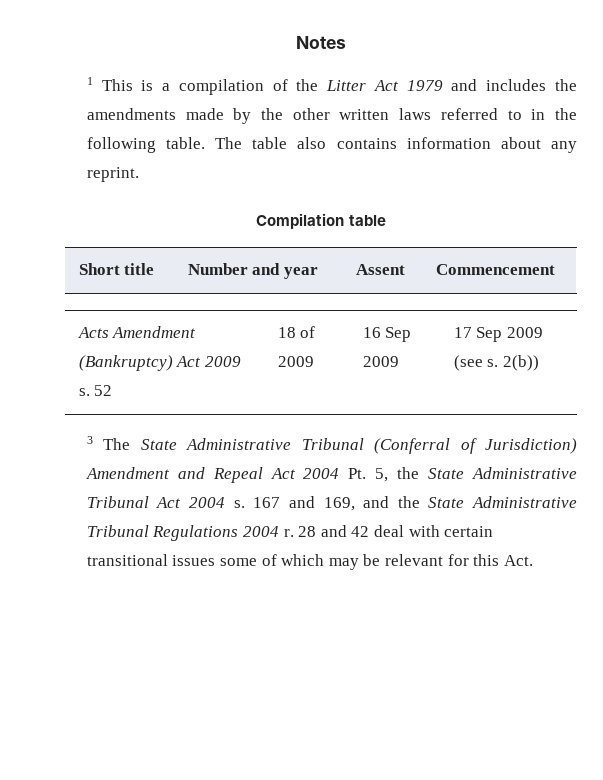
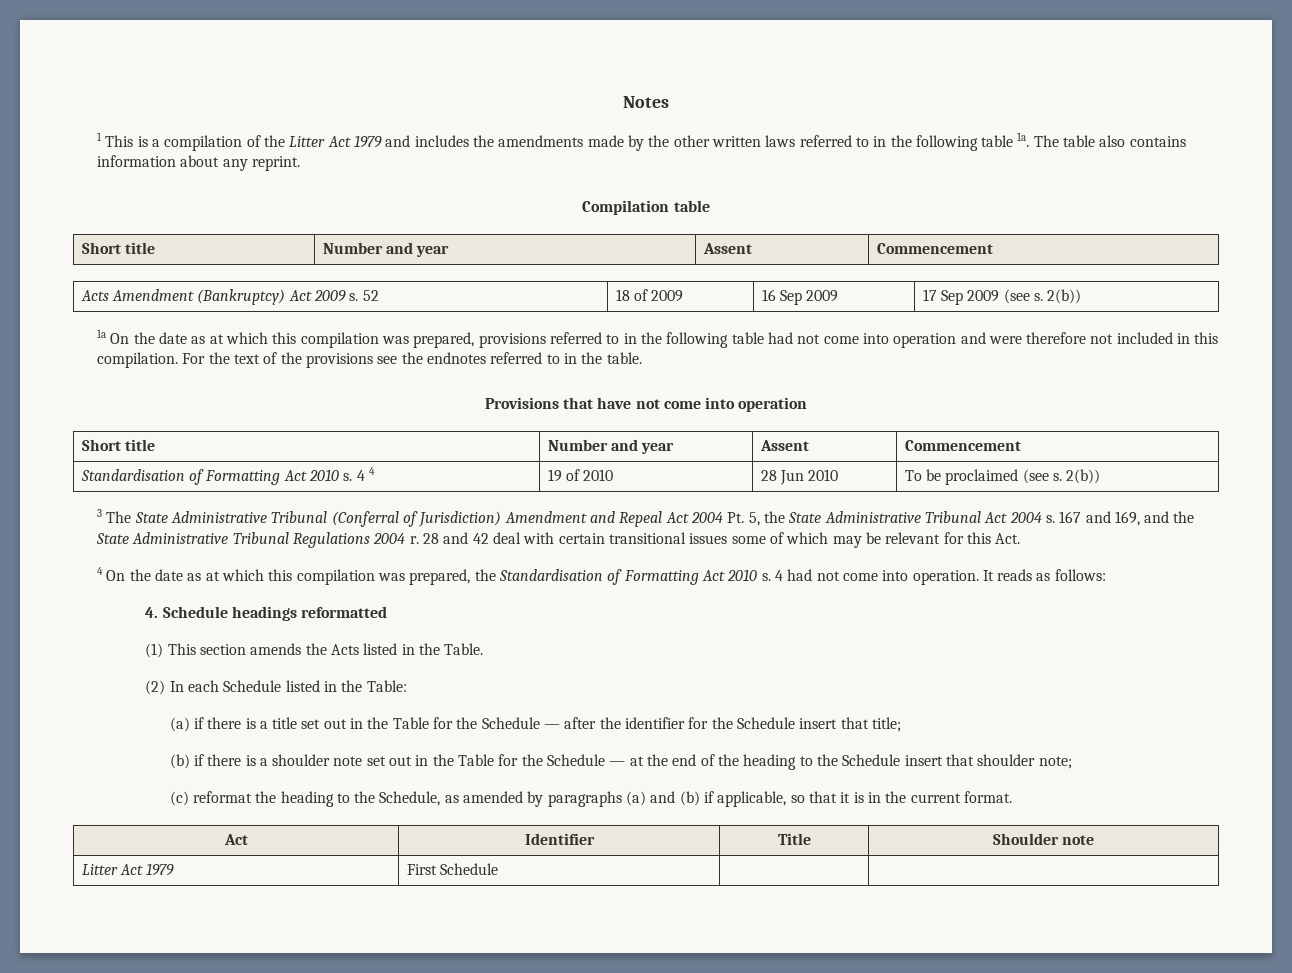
[165,137,205,149] table. -> [981,132,1030,147] table 1a.
(539, 363) none -> [97,329,1219,348] [97,352,642,368] [484,397,808,412] [81,439,155,451] [547,439,675,454] [759,440,809,451] [904,440,1021,451] [80,467,375,485] [547,469,614,482] [760,469,839,485] [904,469,1101,485] // 1a On the date as at which this compilation was prepared, provisions referred to in the following table had not come into operation and were therefore not included in this compilation. For the text of the provisions see the endnotes referred to in the table. // Provisions that have not come into operation // Short title | Number and year | Assent | Commencement // Standardisation of Formatting Act 2010 s. 4 4 | 19 of 2010 | 28 Jun 2010 | To be proclaimed (see s. 2(b))
(533, 560) none -> [97,567,1106,585] [145,606,388,621] [145,643,484,658] [145,680,407,695] [169,717,901,732] [169,754,1072,770] [169,791,1012,807] [223,834,248,845] [524,833,595,845] [777,833,811,845] [992,833,1095,845] [81,863,175,876] [406,863,498,875] // 4 On the date as at which this compilation was prepared, the Standardisation of Formatting Act 2010 s. 4 had not come into operation. It reads as follows: // 4. Schedule headings reformatted // (1) This section amends the Acts listed in the Table. // (2) In each Schedule listed in the Table: // (a) if there is a title set out in the Table for the Schedule — after the identifier for the Schedule insert that title; // (b) if there is a shoulder note set out in the Table for the Schedule — at the end of the heading to the Schedule insert that shoulder note; // (c) reformat the heading to the Schedule, as amended by paragraphs (a) and (b) if applicable, so that it is in the current format. // Act | Identifier | Title | Shoulder note // Litter Act 1979 | First Schedule | |

